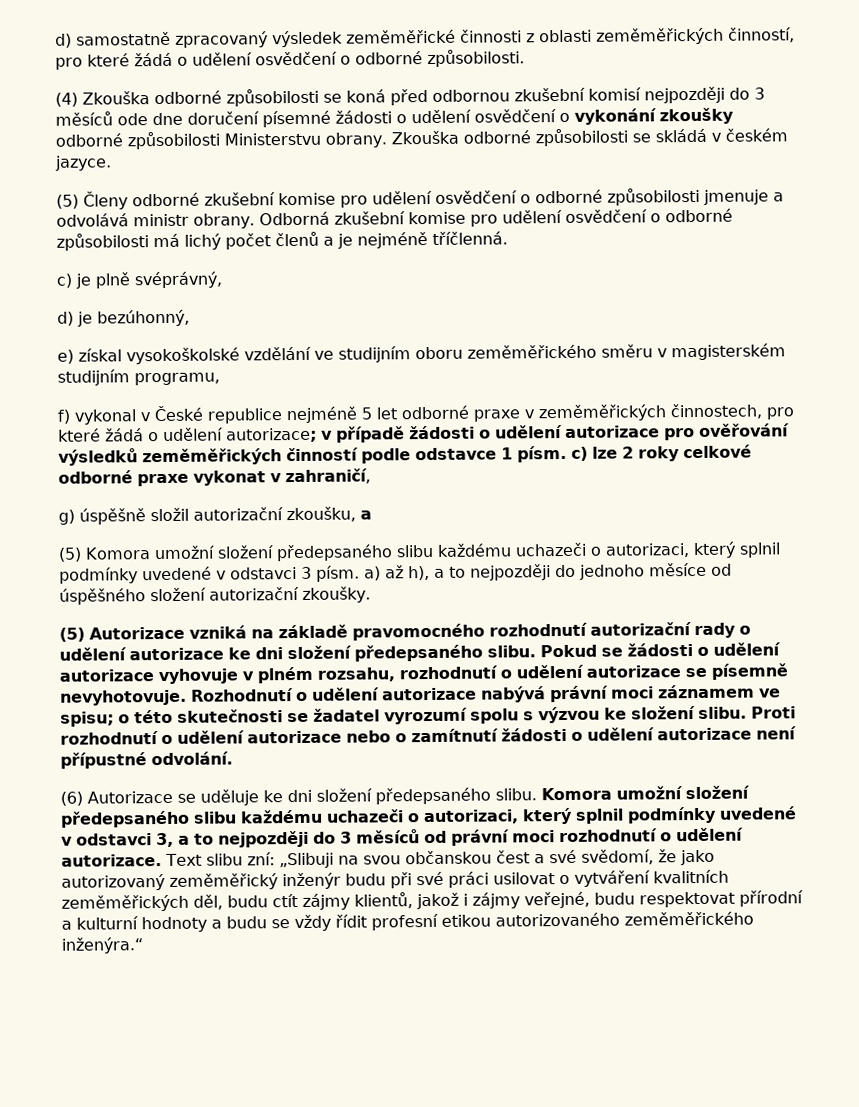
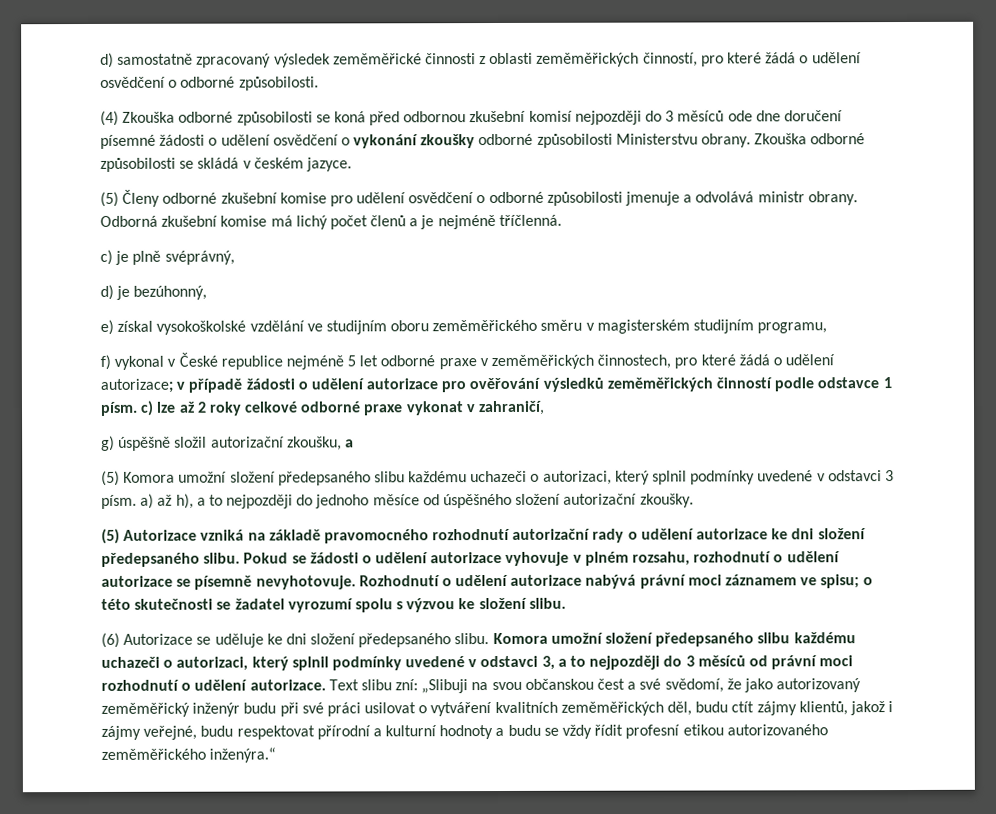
[469,208,733,227] [56,233,149,251] pro udělení osvědčení o odborné způsobilosti -> (268, 221) none
(618, 452) none -> [178,401,196,413] až
[751,706,796,719] [60,726,797,745] [60,751,233,769] Proti rozhodnutí o udělení autorizace nebo o zamítnutí žádosti o udělení autorizace není přípustné odvolání. -> (566, 603) none

